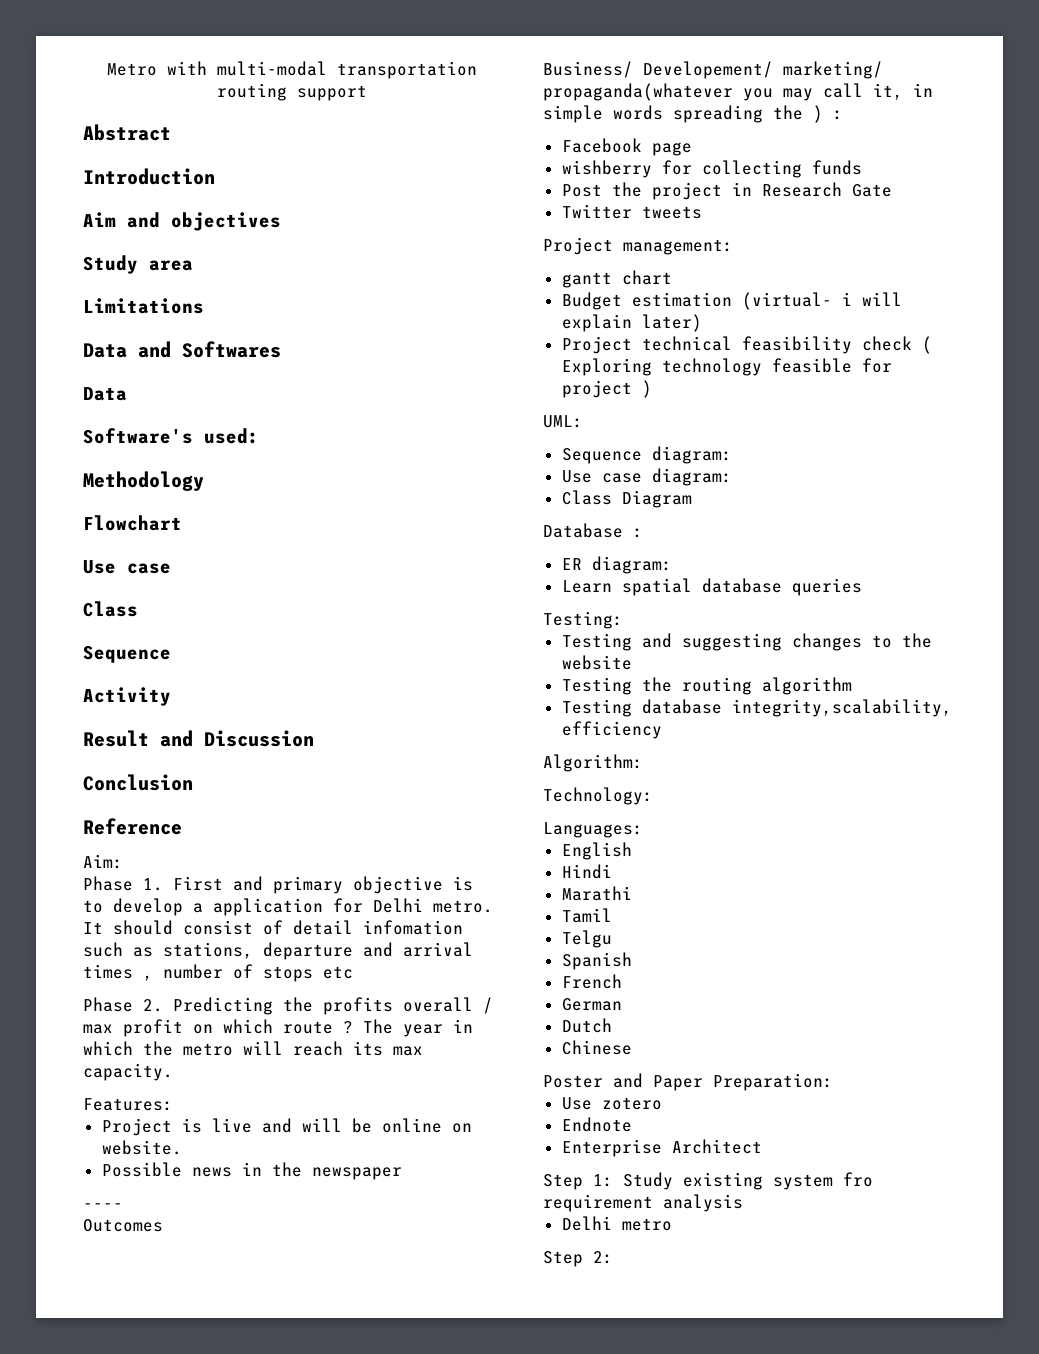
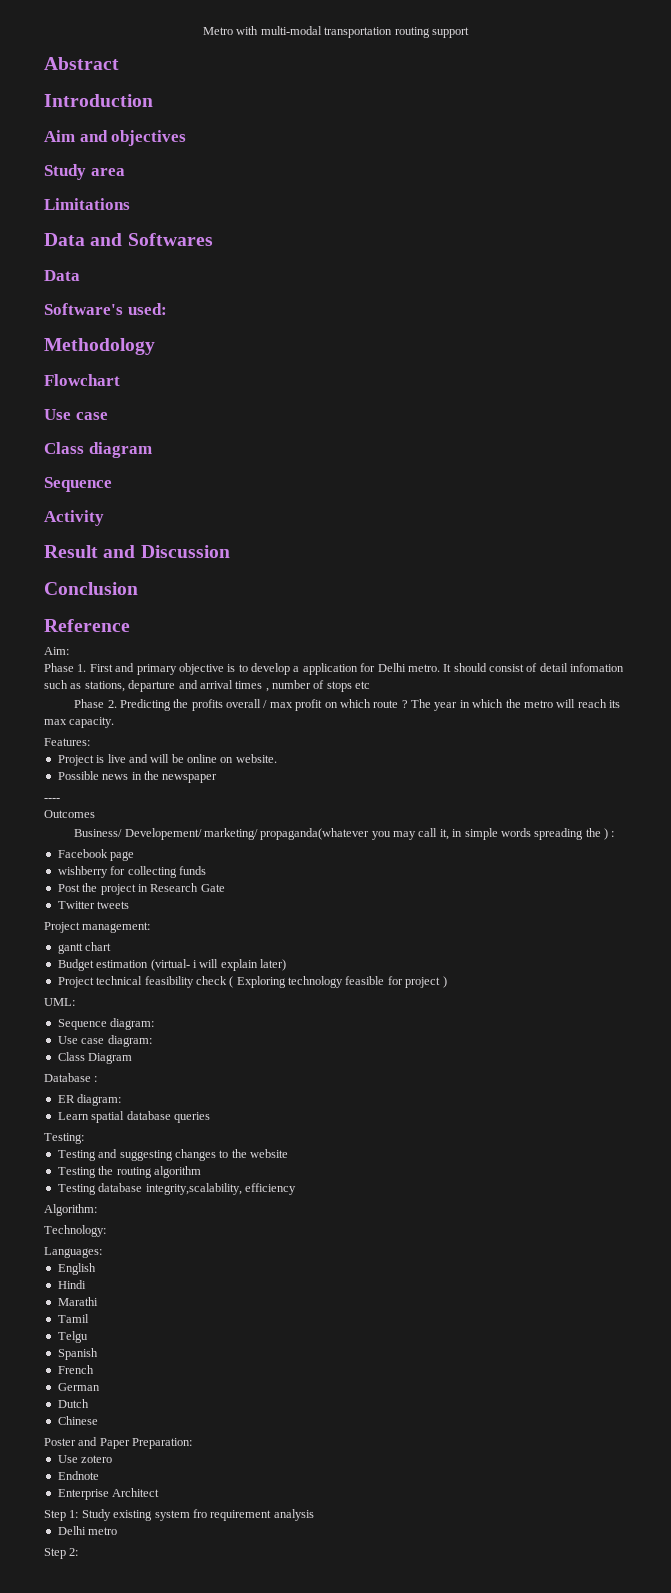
(138, 609) none -> [88,442,152,458] diagram

